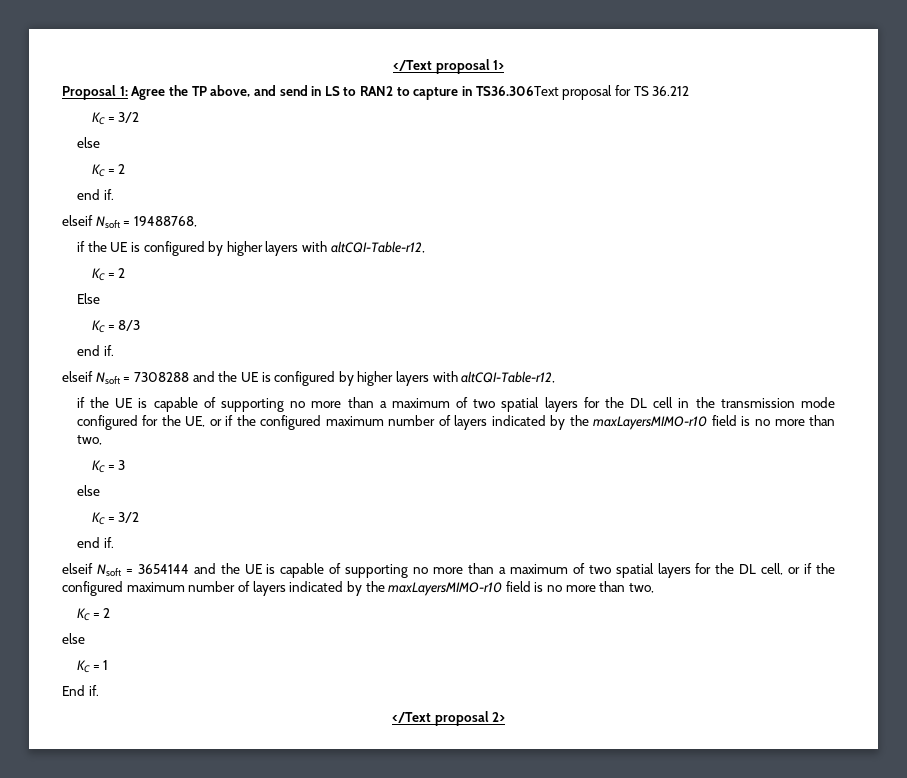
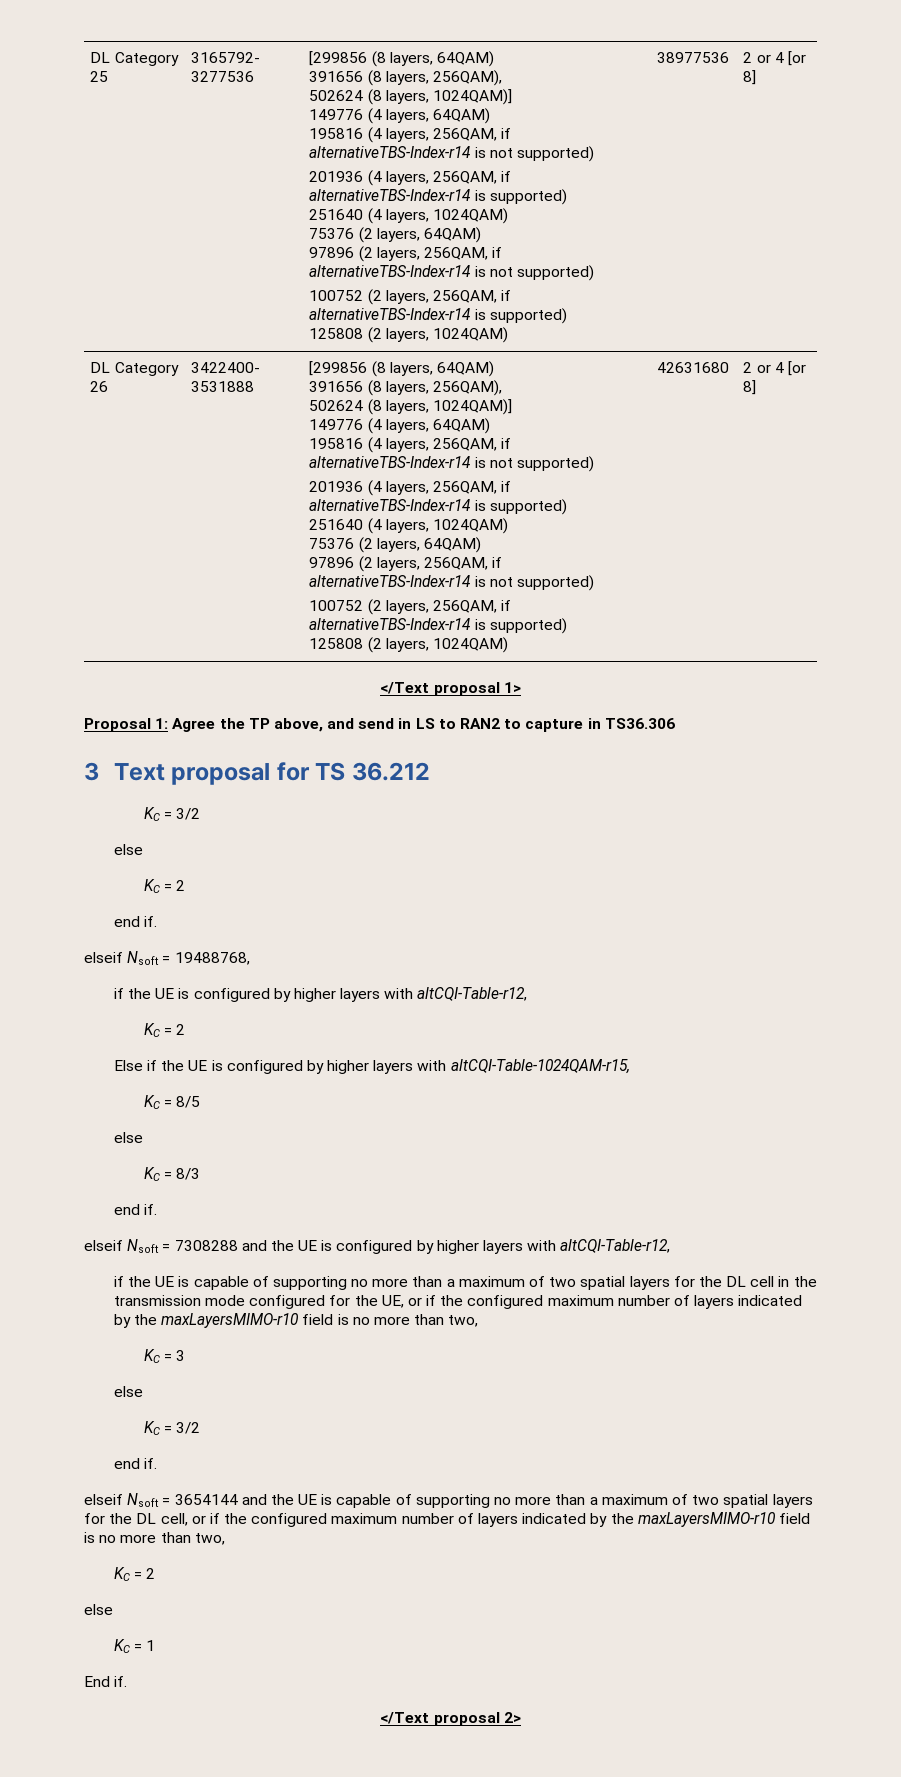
(392, 65) none -> [90,52,179,66] [90,71,109,82] [191,52,261,63] [191,71,255,82] [309,51,494,67] [309,70,502,86] [309,89,512,105] [309,108,490,124] [309,127,512,143] [309,146,594,162] [309,170,512,186] [309,189,567,205] [309,208,508,224] [309,227,481,243] [309,246,503,262] [309,265,594,281] [309,289,512,305] [309,308,567,324] [309,327,508,343] [657,52,730,63] [743,51,806,66] [743,70,757,85] [90,362,179,376] [90,381,109,392] [191,362,261,373] [191,381,255,392] [309,361,494,377] [309,380,502,396] [309,399,512,415] [309,418,490,434] [309,437,512,453] [309,456,594,472] [309,480,512,496] [309,499,567,515] [309,518,508,534] [309,537,481,553] [309,556,503,572] [309,575,594,591] [309,599,512,615] [309,618,567,634] [309,637,508,653] [657,362,730,373] [743,361,806,376] [743,380,757,395] DL Category 25 | 3165792- 3277536 | [299856 (8 layers, 64QAM) // 391656 (8 layers, 256QAM), // 502624 (8 layers, 1024QAM)] // 149776 (4 layers, 64QAM) // 195816 (4 layers, 256QAM, if alternativeTBS-Index-r14 is not supported) // 201936 (4 layers, 256QAM, if alternativeTBS-Index-r14 is supported) // 251640 (4 layers, 1024QAM) // 75376 (2 layers, 64QAM) // 97896 (2 layers, 256QAM, if alternativeTBS-Index-r14 is not supported) // 100752 (2 layers, 256QAM, if alternativeTBS-Index-r14 is supported) // 125808 (2 layers, 1024QAM) | 38977536 | 2 or 4 [or 8] // DL Category 26 | 3422400- 3531888 | [299856 (8 layers, 64QAM) // 391656 (8 layers, 256QAM), // 502624 (8 layers, 1024QAM)] // 149776 (4 layers, 64QAM) // 195816 (4 layers, 256QAM, if alternativeTBS-Index-r14 is not supported) // 201936 (4 layers, 256QAM, if alternativeTBS-Index-r14 is supported) // 251640 (4 layers, 1024QAM) // 75376 (2 layers, 64QAM) // 97896 (2 layers, 256QAM, if alternativeTBS-Index-r14 is not supported) // 100752 (2 layers, 256QAM, if alternativeTBS-Index-r14 is supported) // 125808 (2 layers, 1024QAM) | 42631680 | 2 or 4 [or 8] //
[475,86,559,96] TS36.306Text -> [604,718,675,729] [84,762,165,781] TS36.306 // 3 Text
(100, 298) none -> [146,1059,630,1074] [143,1095,200,1109] [113,1132,143,1143] if the UE is configured by higher layers with altCQI-Table-1024QAM-r15, // KC = 8/5 // else

